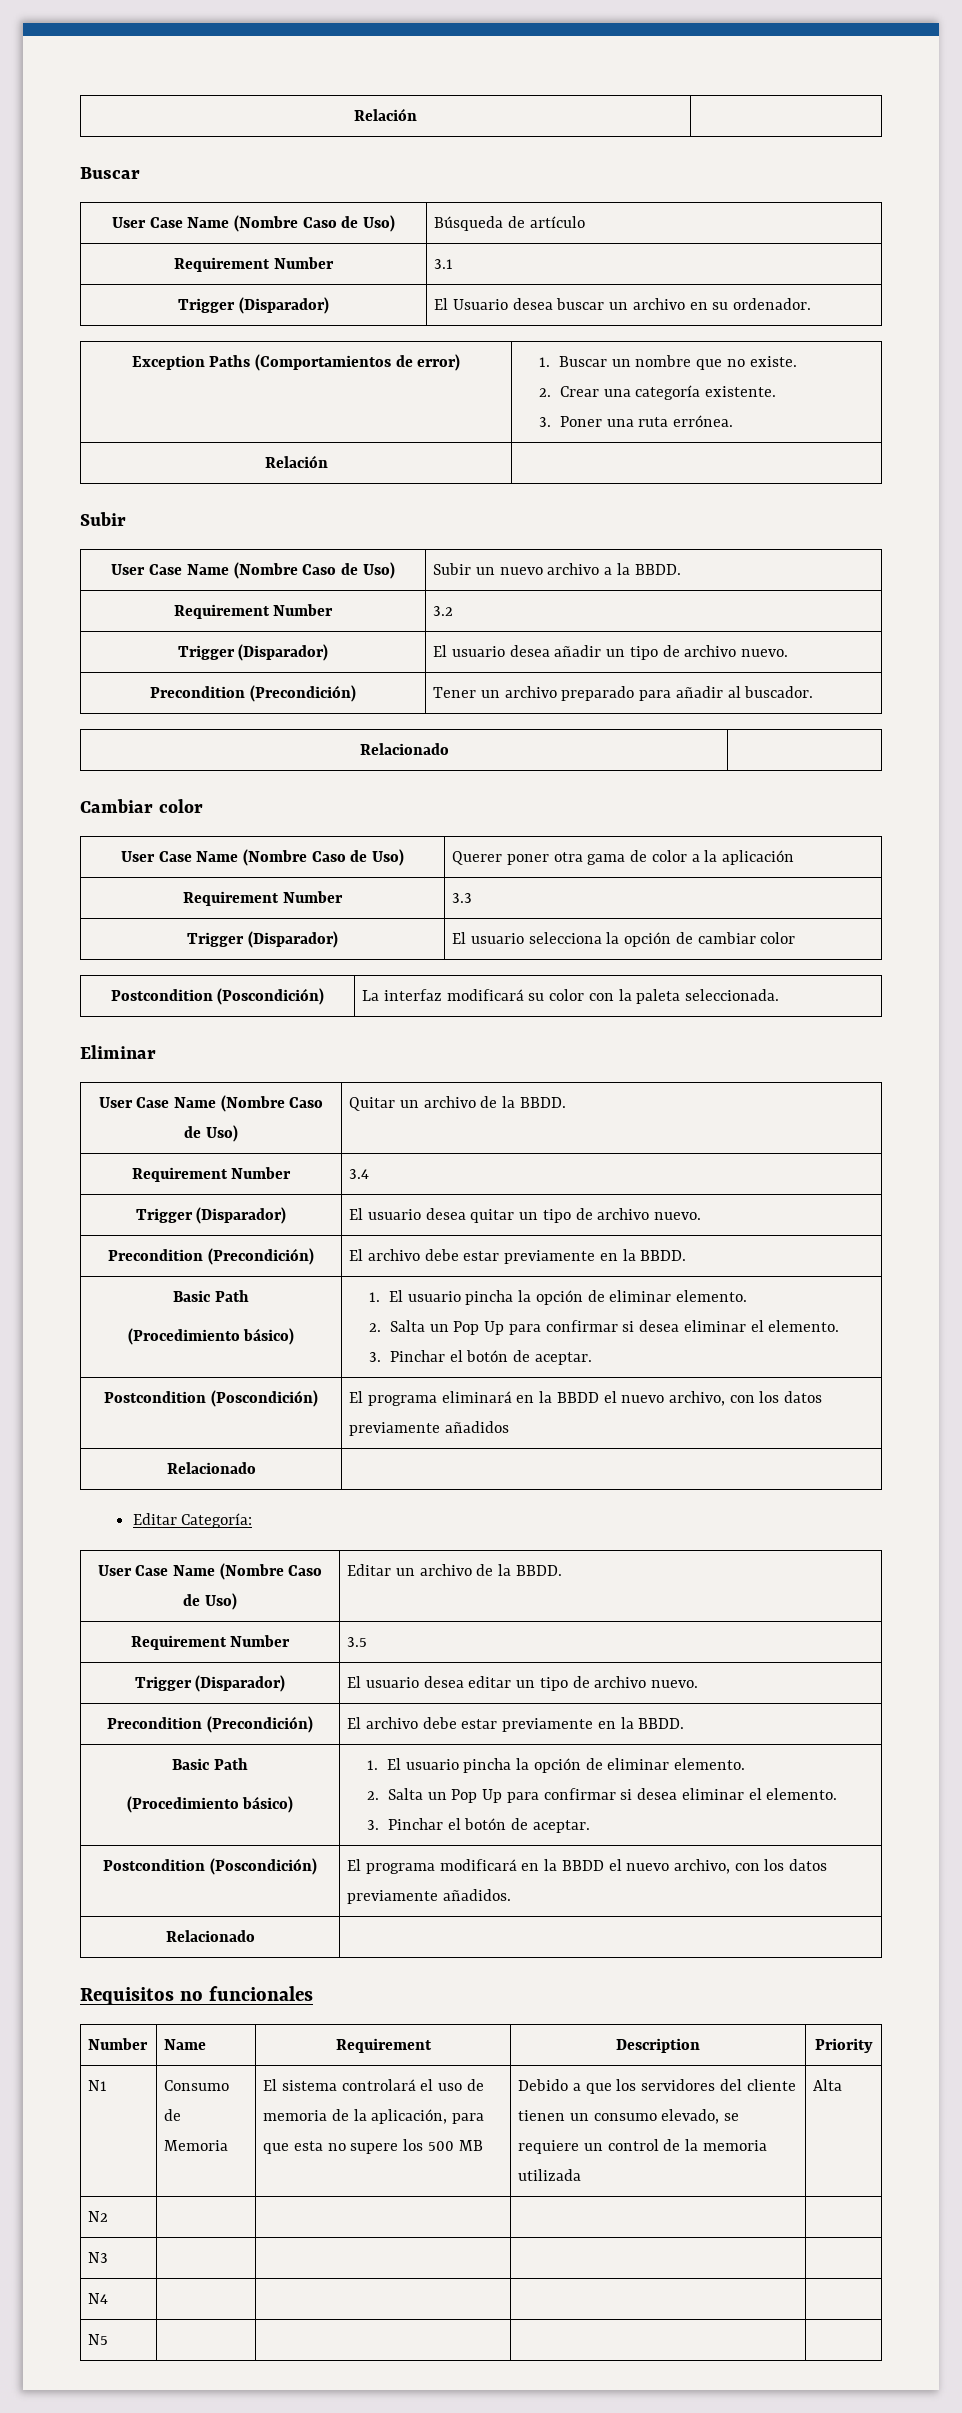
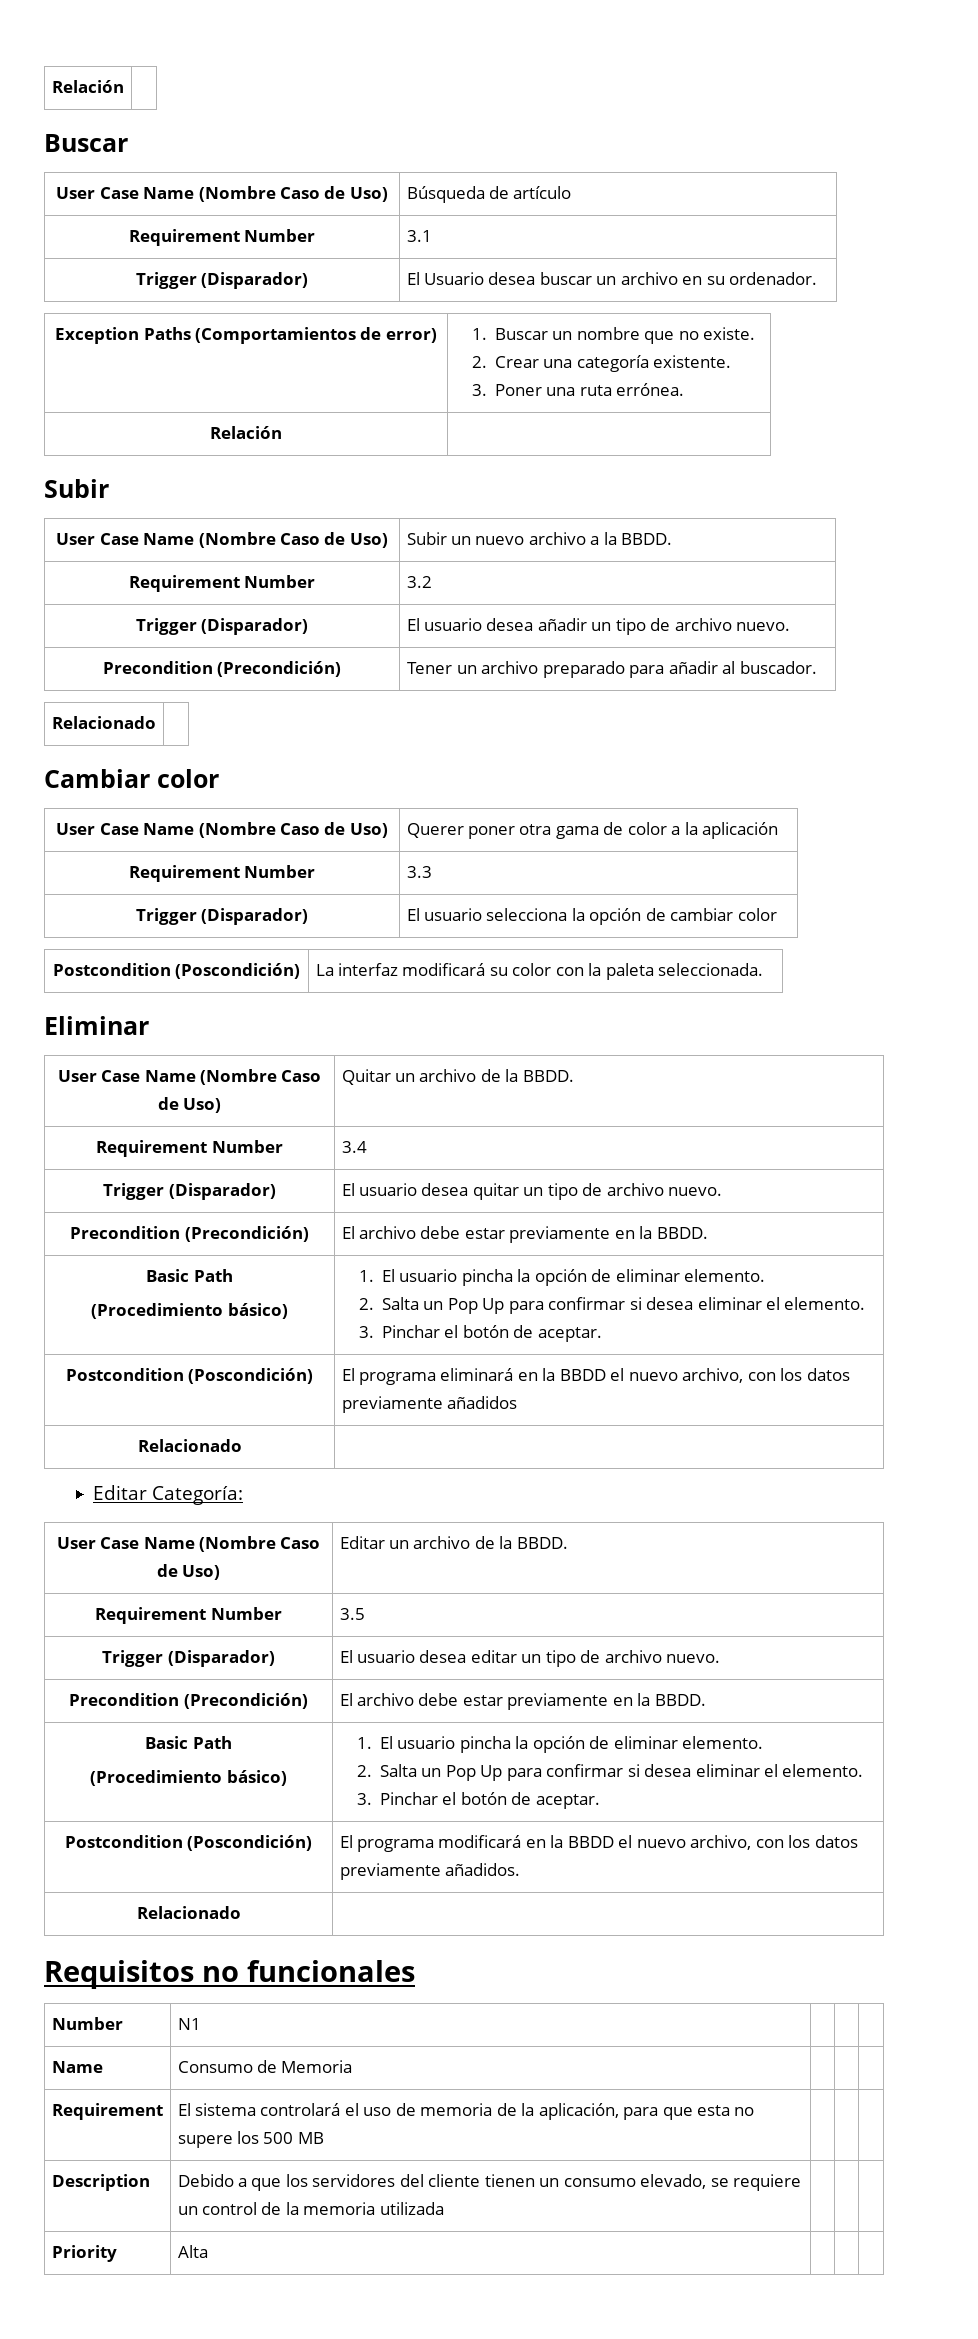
[164,2039,207,2050] [335,2038,432,2053] [616,2038,700,2053] [814,2038,873,2053] [88,2080,108,2091] Name | Requirement | Description | Priority // N1 -> [177,2018,201,2030] [51,2061,103,2073] N1 | | | // Name
(229, 2145) none -> [51,2103,163,2120] | | // Requirement |
(483, 2145) none -> [51,2174,150,2191] | | // Description |
(582, 2175) none -> [51,2245,117,2262] | | // Priority |
[88,2211,109,2222] [88,2252,109,2263] [88,2293,109,2304] [88,2334,109,2345] // N2 | | | | // N3 | | | | // N4 | | | | // N5 | -> (208, 2251) none

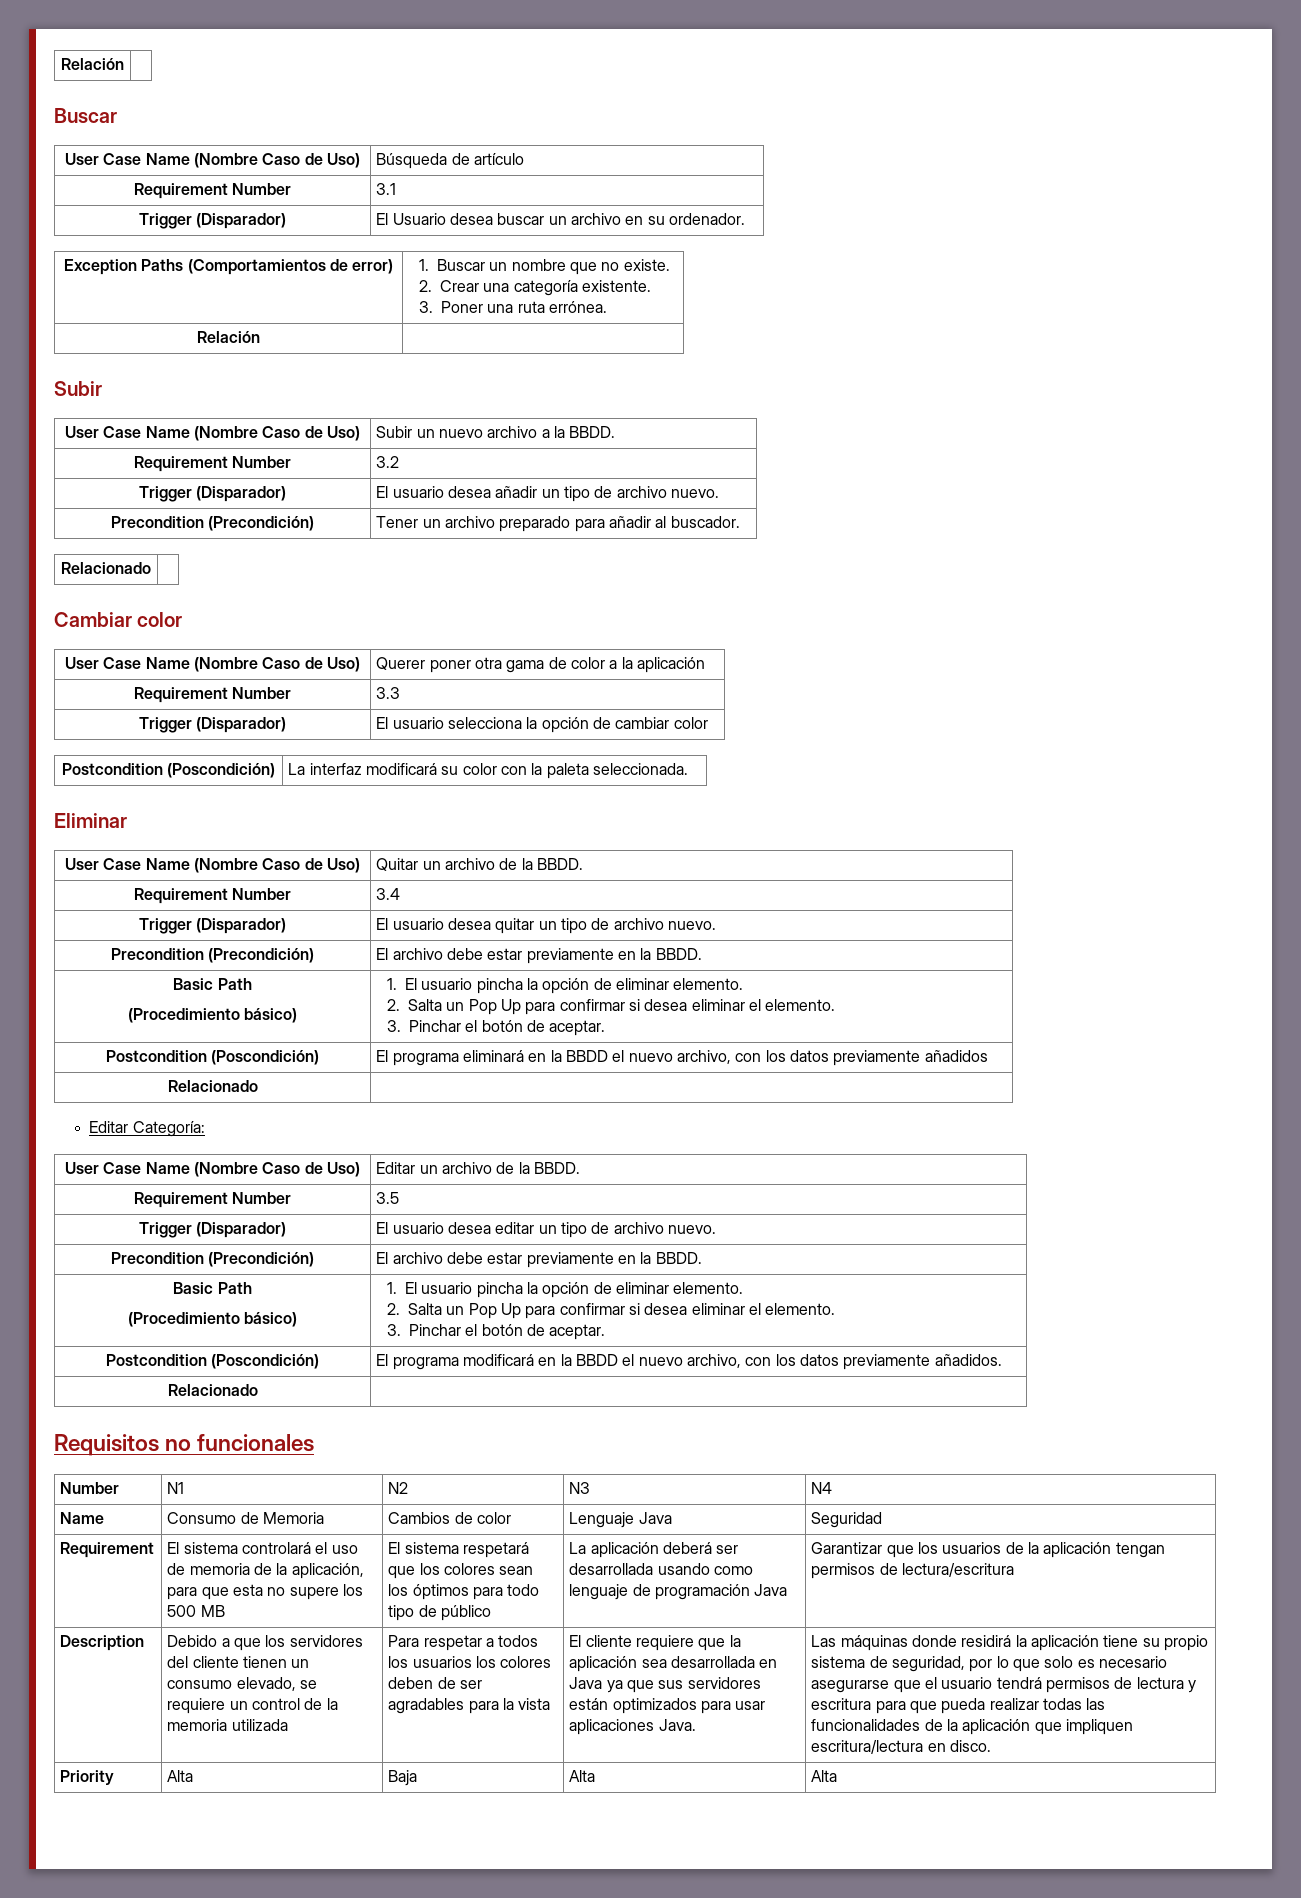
(201, 2024) | | -> [388,1482,409,1494] [569,1482,591,1494] [811,1482,833,1494] N2 | N3 | N4
(353, 2066) | | -> [388,1512,512,1524] [569,1512,672,1528] [811,1512,883,1528] Cambios de color | Lenguaje Java | Seguridad
(324, 2138) | | -> [388,1542,530,1558] [388,1563,534,1579] [388,1584,540,1600] [388,1605,492,1621] [569,1542,739,1558] [569,1563,754,1575] [569,1584,788,1600] [811,1542,1165,1558] [811,1563,1015,1579] El sistema respetará que los colores sean los óptimos para todo tipo de público | La aplicación deberá ser desarrollada usando como lenguaje de programación Java | Garantizar que los usuarios de la aplicación tengan permisos de lectura/escritura
(444, 2208) | | -> [388,1635,539,1651] [388,1656,552,1668] [388,1677,483,1689] [388,1698,551,1714] [569,1635,741,1651] [569,1656,778,1672] [569,1677,761,1693] [569,1698,766,1714] [569,1719,696,1735] [811,1635,1209,1651] [811,1656,1168,1672] [811,1677,1197,1693] [811,1698,1106,1714] [811,1719,1134,1735] [811,1740,992,1754] Para respetar a todos los usuarios los colores deben de ser agradables para la vista | El cliente requiere que la aplicación sea desarrollada en Java ya que sus servidores están optimizados para usar aplicaciones Java. | Las máquinas donde residirá la aplicación tiene su propio sistema de seguridad, por lo que solo es necesario asegurarse que el usuario tendrá permisos de lectura y escritura para que pueda realizar todas las funcionalidades de la aplicación que impliquen escritura/lectura en disco.
(208, 2251) | | -> [388,1770,418,1786] [569,1770,596,1782] [811,1770,838,1782] Baja | Alta | Alta

